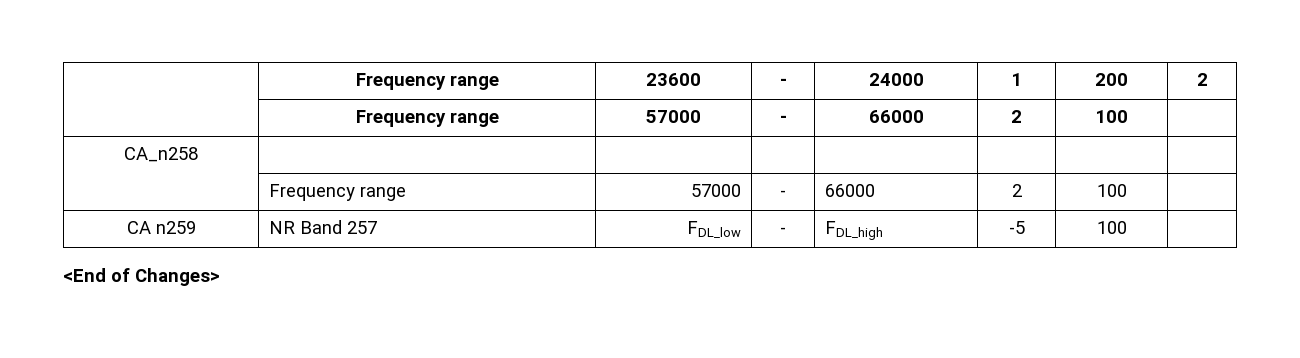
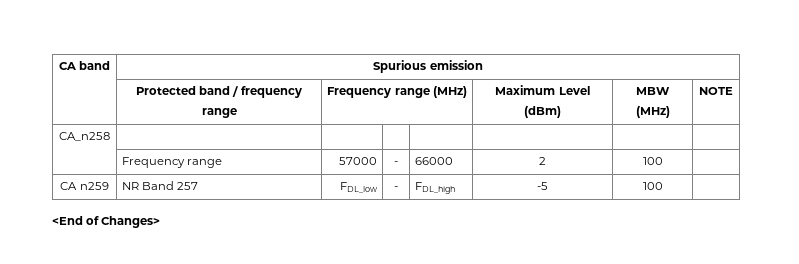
[355,73,499,90] [646,73,702,86] [779,78,787,86] [868,73,924,86] [1011,73,1023,86] [1095,73,1128,86] [1196,73,1208,86] [355,110,499,127] [646,110,702,123] [779,115,787,123] [868,110,924,123] [1011,110,1023,123] [1095,110,1128,123] | Frequency range | 23600 | - | 24000 | 1 | 200 | 2 // | Frequency range | 57000 | - | 66000 | 2 | 100 | -> [58,61,111,70] [373,60,483,73] [135,86,303,98] [201,108,237,118] [327,86,467,98] [495,85,590,95] [524,106,561,118] [636,87,670,95] [635,106,670,118] [699,87,733,95] CA band | Spurious emission // | Protected band / frequency range | Frequency range (MHz) | Maximum Level (dBm) | MBW (MHz) | NOTE

